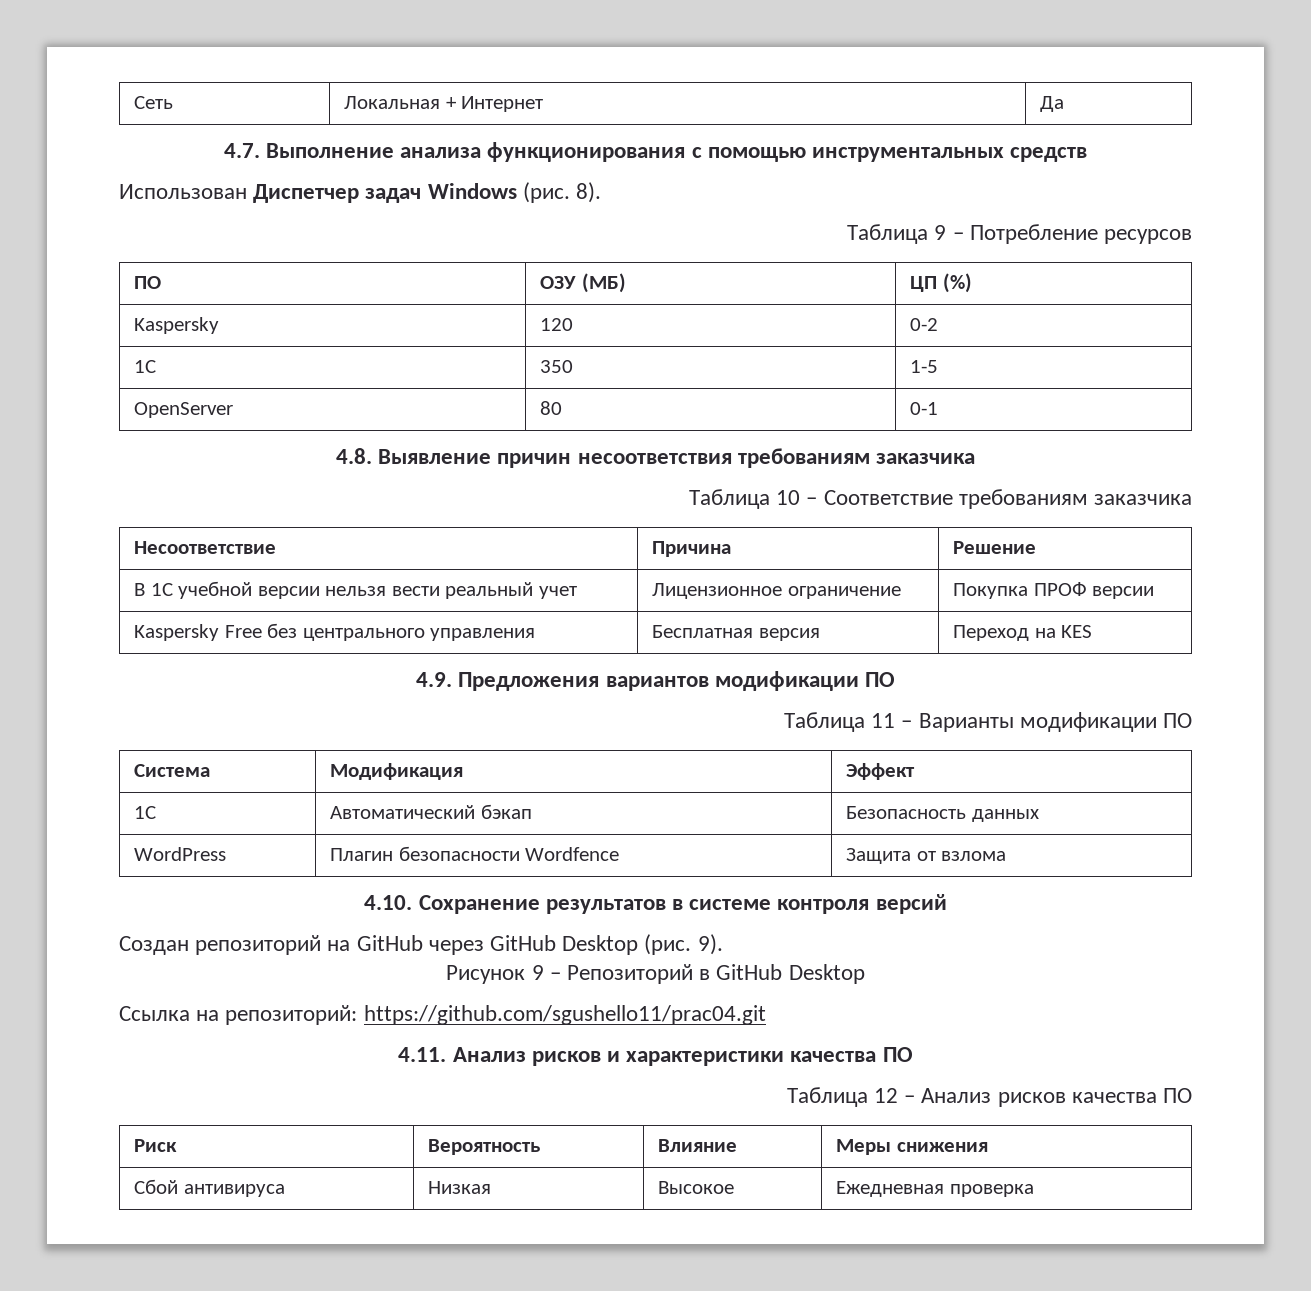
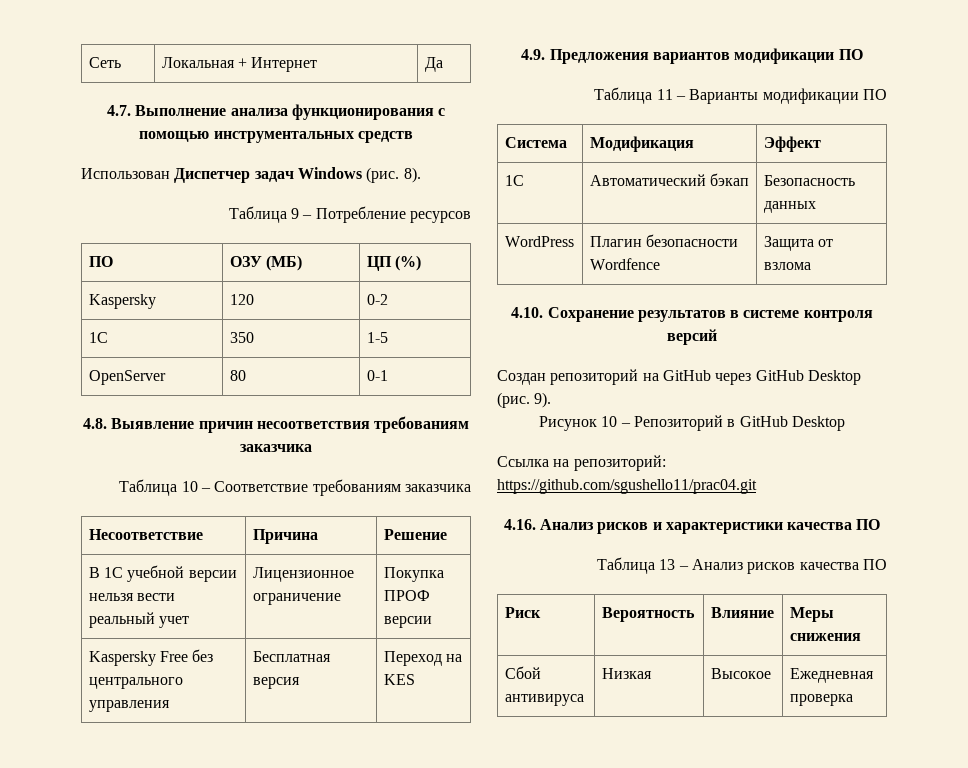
[531,965,544,980] 9 -> [601,416,618,427] 10
[398,1047,447,1062] 4.11. -> [503,519,536,530] 4.16.
[873,1088,898,1103] 12 -> [659,559,676,570] 13

